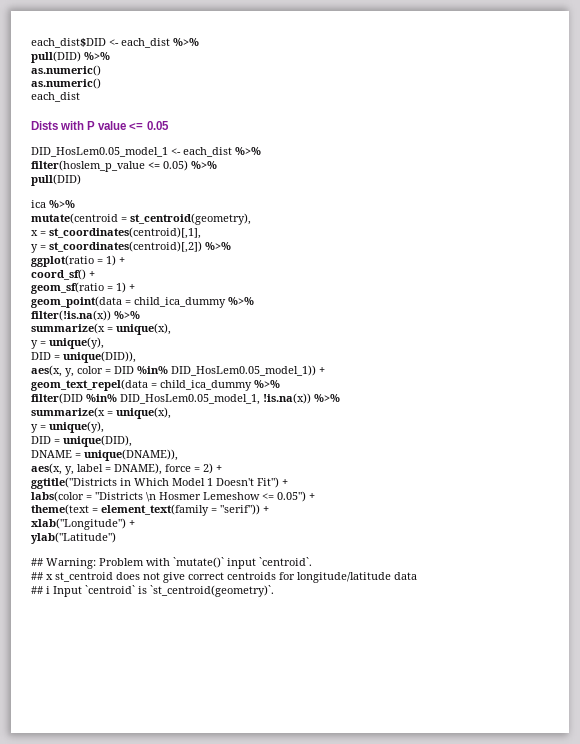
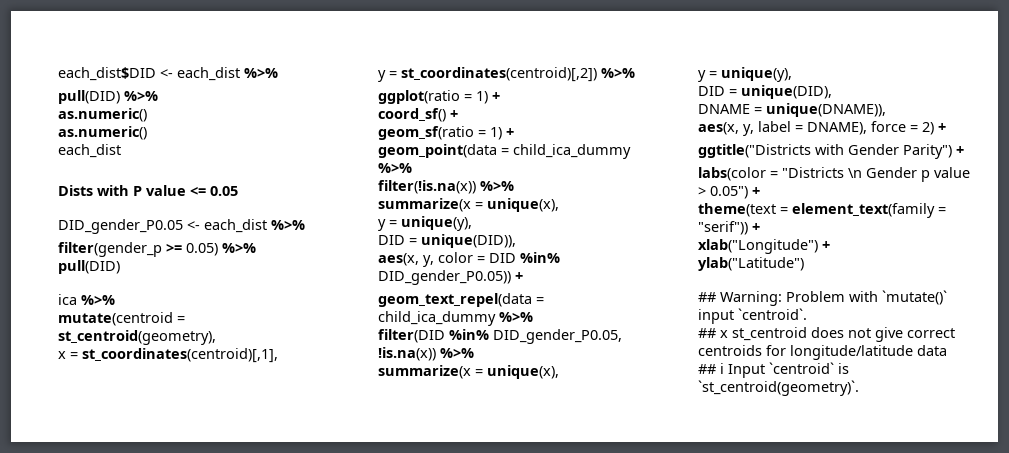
[31,147,261,157] [31,160,160,172] DID_HosLem0.05_model_1 <- each_dist %>% // filter(hoslem_p_value <= -> [58,219,305,234] [58,242,182,257] DID_gender_P0.05 <- each_dist %>% // filter(gender_p >=
[171,365,316,376] DID_HosLem0.05_model_1)) -> [378,270,511,285] DID_gender_P0.05))
[120,394,260,405] DID_HosLem0.05_model_1, -> [493,329,622,344] DID_gender_P0.05,
[120,477,279,488] in Which Model 1 Doesn't Fit") -> [815,144,952,159] with Gender Parity")
[159,492,274,500] Hosmer Lemeshow <= -> [866,167,970,182] [698,187,706,196] Gender p value >

